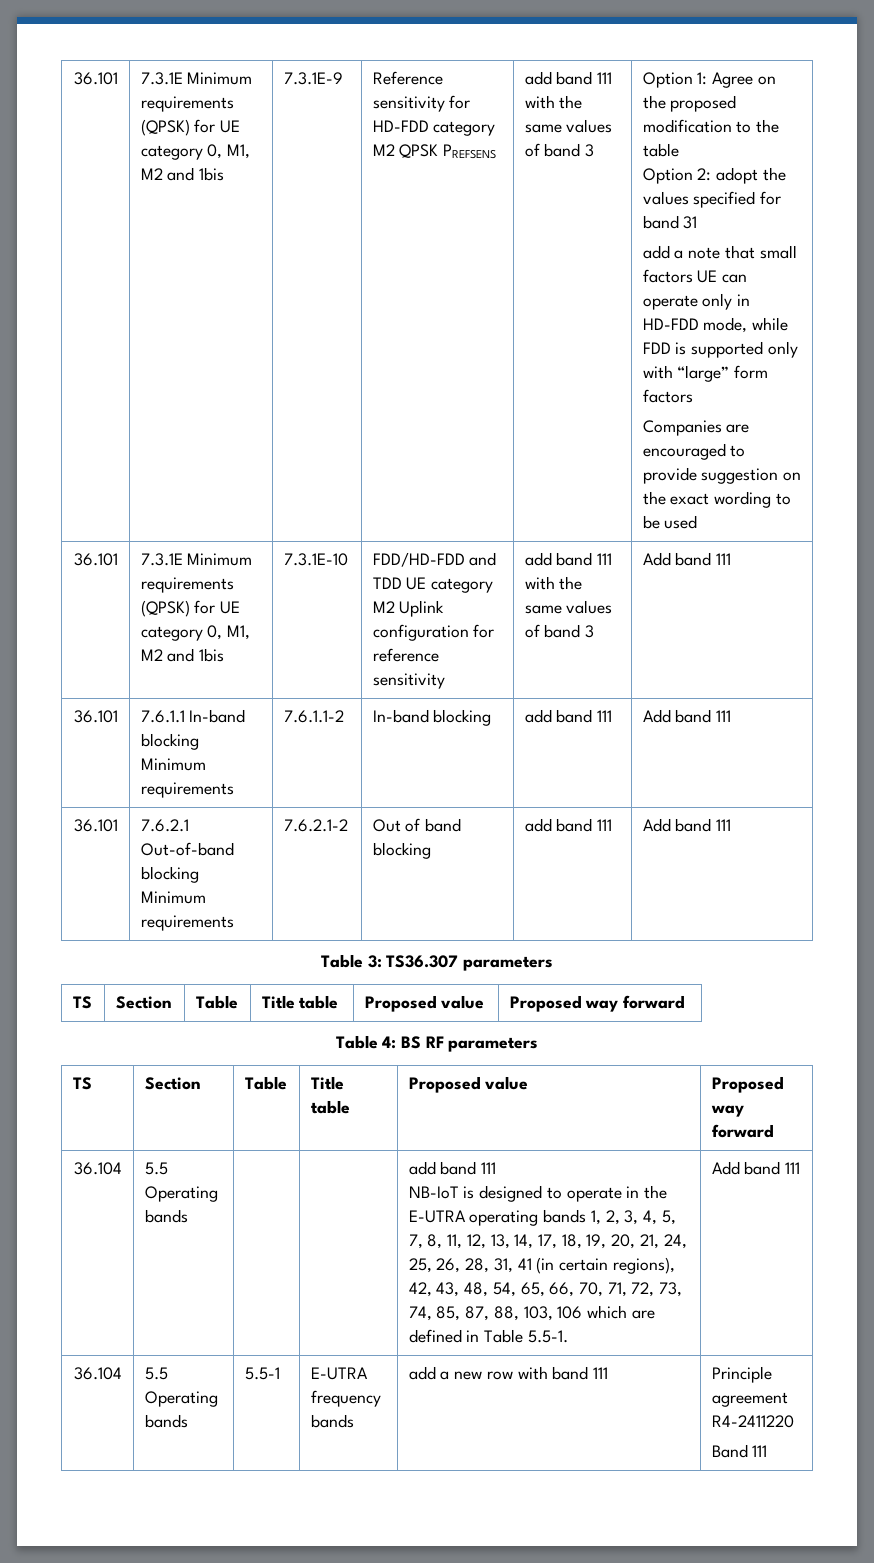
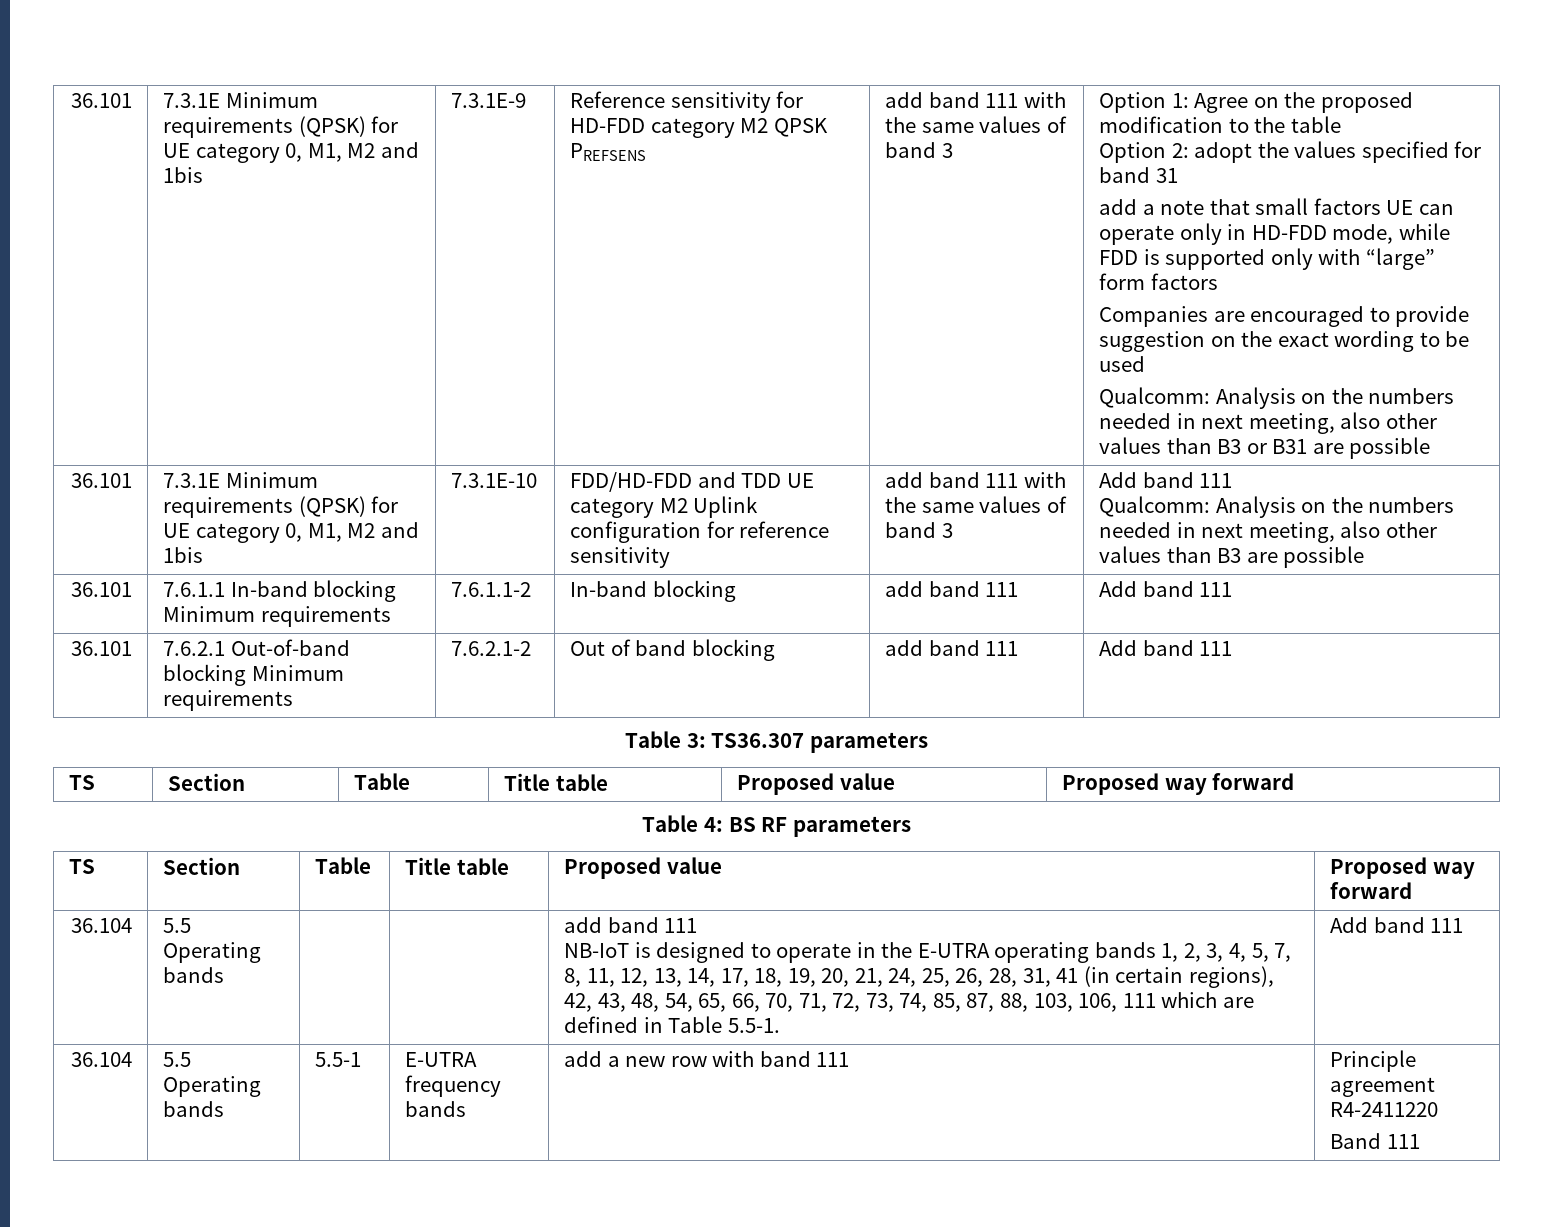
(698, 522) none -> [1099,387,1455,409] [1099,412,1437,434] [1099,437,1431,459] // Qualcomm: Analysis on the numbers needed in next meeting, also other values than B3 or B31 are possible
(732, 559) none -> [1099,496,1455,518] [1099,521,1437,543] [1099,546,1365,568] // Qualcomm: Analysis on the numbers needed in next meeting, also other values than B3 are possible
[557,1306,583,1319] 106 -> [1078,993,1156,1012] 106, 111

